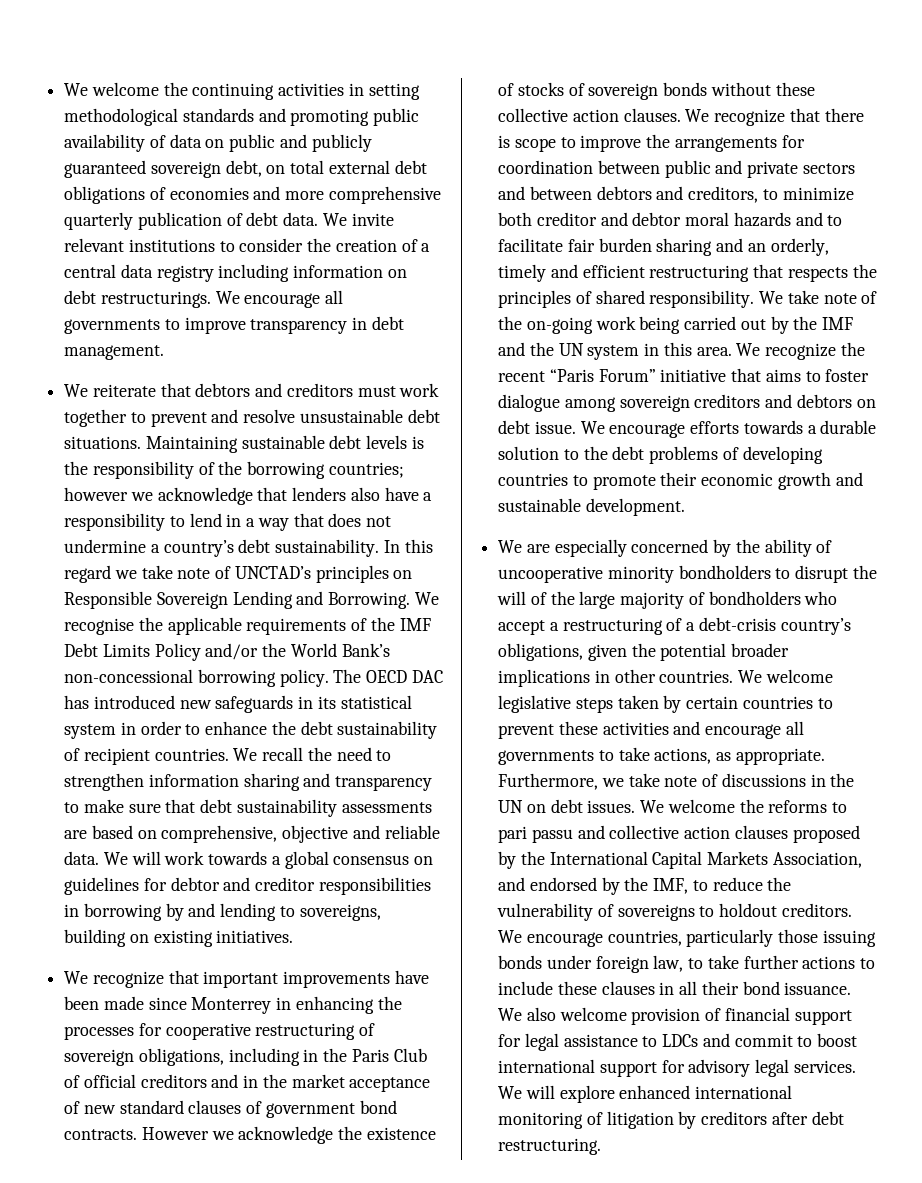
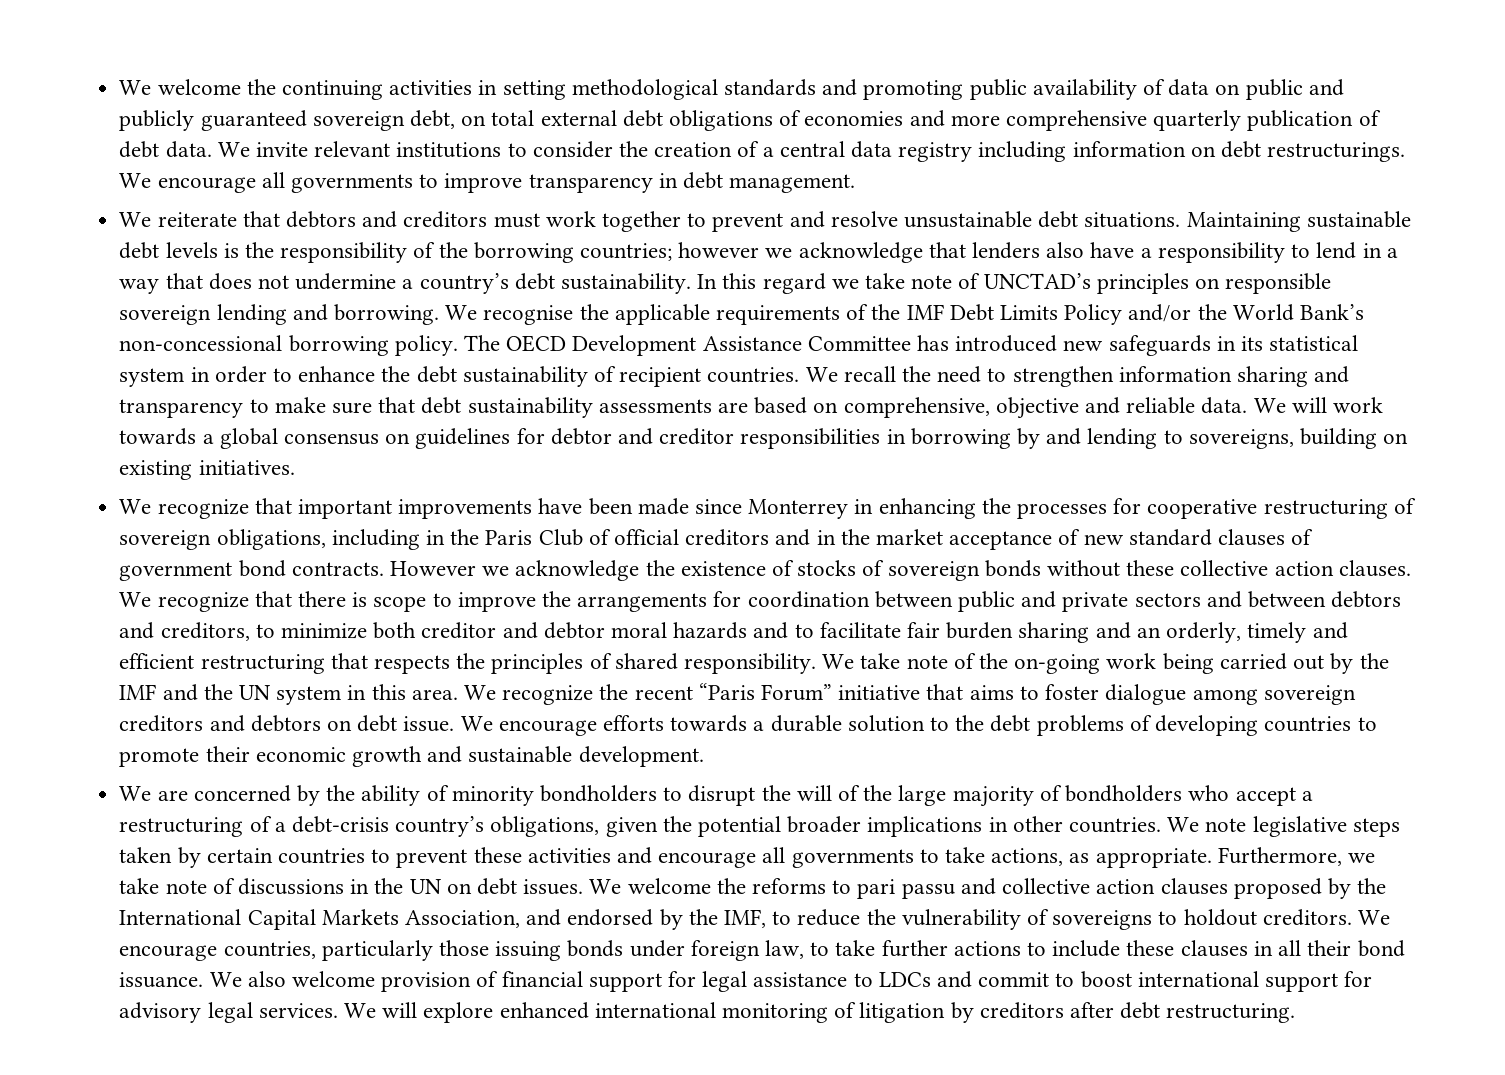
[64,591,411,609] Responsible Sovereign Lending and Borrowing. -> [1225,273,1332,294] [119,304,439,325] responsible sovereign lending and borrowing.
[411,670,443,683] DAC -> [572,335,911,356] Development Assistance Committee
[554,539,627,557] especially -> (188, 795) none
[498,566,604,583] uncooperative -> (449, 793) none
[765,669,833,683] welcome -> [1205,818,1247,832] note

